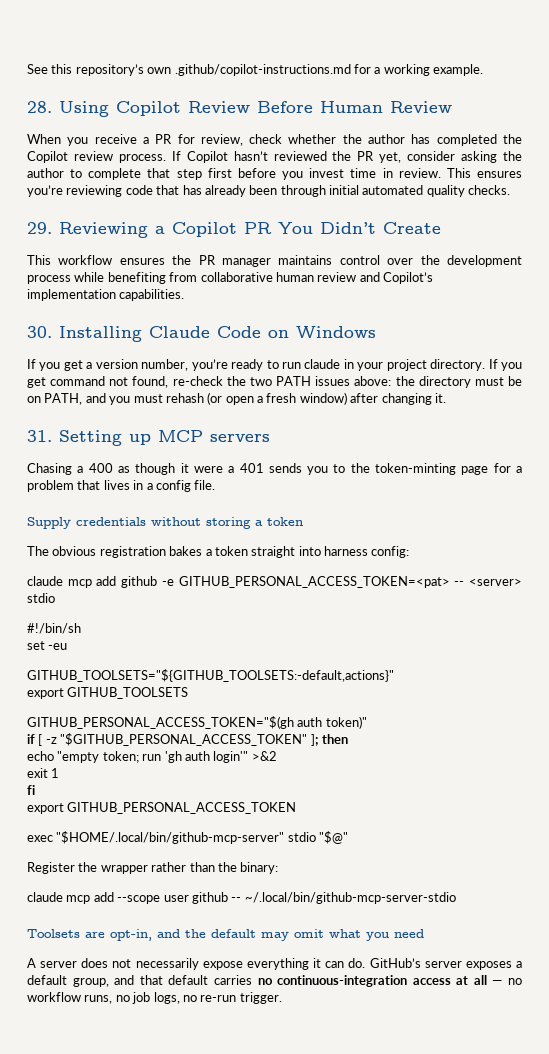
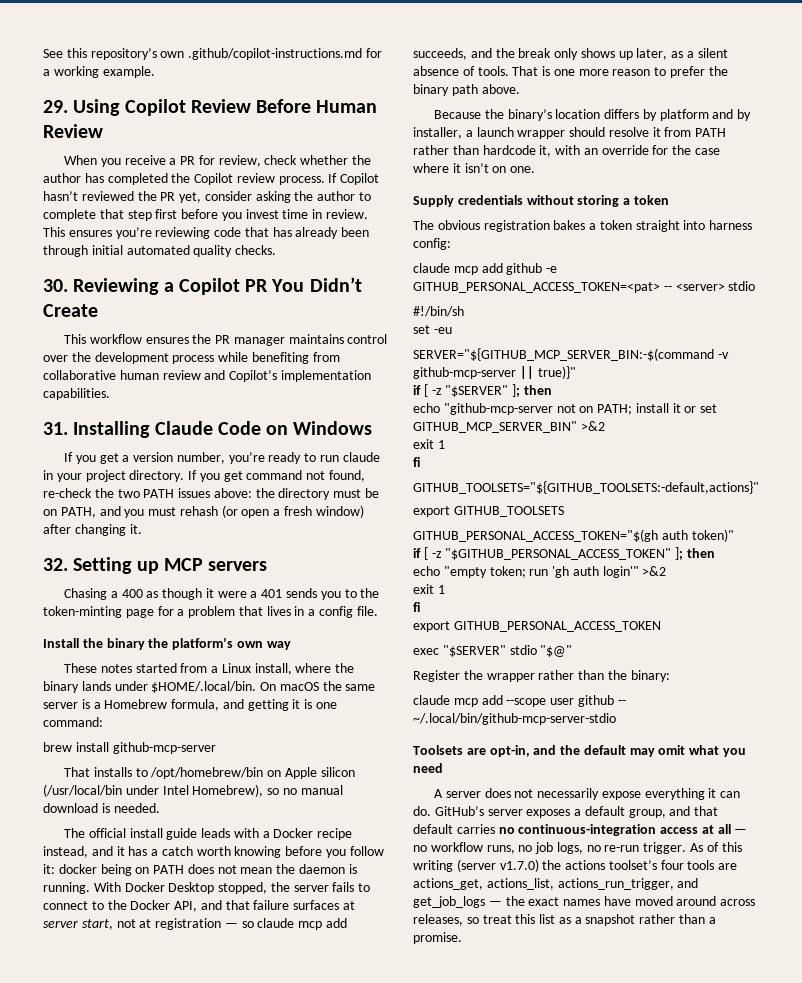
[27,101,52,113] 28. -> [43,100,68,113] 29.
[27,222,52,234] 29. -> [43,279,68,292] 30.
[27,326,52,338] 30. -> [43,422,68,435] 31.
[27,430,52,442] 31. -> [43,558,68,571] 32.
(216, 485) none -> [43,637,291,650] [63,663,355,675] [43,681,376,693] [43,699,338,711] [43,717,103,727] [43,742,216,754] [63,767,355,779] [43,784,343,797] [43,803,160,813] [63,828,353,840] [43,846,384,858] [43,864,357,876] [43,882,371,894] [43,900,356,912] [43,918,348,930] [413,48,728,60] [413,66,728,78] [413,84,520,96] [433,109,752,121] [413,127,727,139] [413,145,721,157] [413,163,536,173] // Install the binary the platform’s own way // These notes started from a Linux install, where the binary lands under $HOME/.local/bin. On macOS the same server is a Homebrew formula, and getting it is one command: // brew install github-mcp-server // That installs to /opt/homebrew/bin on Apple silicon (/usr/local/bin under Intel Homebrew), so no manual download is needed. // The official install guide leads with a Docker recipe instead, and it has a catch worth knowing before you follow it: docker being on PATH does not mean the daemon is running. With Docker Desktop stopped, the server fails to connect to the Docker API, and that failure surfaces at server start, not at registration — so claude mcp add succeeds, and the break only shows up later, as a silent absence of tools. That is one more reason to prefer the binary path above. // Because the binary’s location differs by platform and by installer, a launch wrapper should resolve it from PATH rather than hardcode it, with an override for the case where it isn’t on one.
(68, 646) none -> [413,348,729,361] [413,366,576,379] [413,384,552,397] [413,403,718,415] [413,421,605,433] [413,439,445,449] [413,457,420,467] // SERVER="${GITHUB_MCP_SERVER_BIN:-$(command -v github-mcp-server || true)}" // if [ -z "$SERVER" ]; then // echo "github-mcp-server not on PATH; install it or set GITHUB_MCP_SERVER_BIN" >&2 // exit 1 // fi
[56,831,285,844] "$HOME/.local/bin/github-mcp-server" -> [442,645,506,657] "$SERVER"
(282, 998) none -> [690,842,742,852] [413,859,738,872] [413,878,699,890] [413,896,756,908] [413,914,716,926] [413,932,462,944] As of this writing (server v1.7.0) the actions toolset’s four tools are actions_get, actions_list, actions_run_trigger, and get_job_logs — the exact names have moved around across releases, so treat this list as a snapshot rather than a promise.

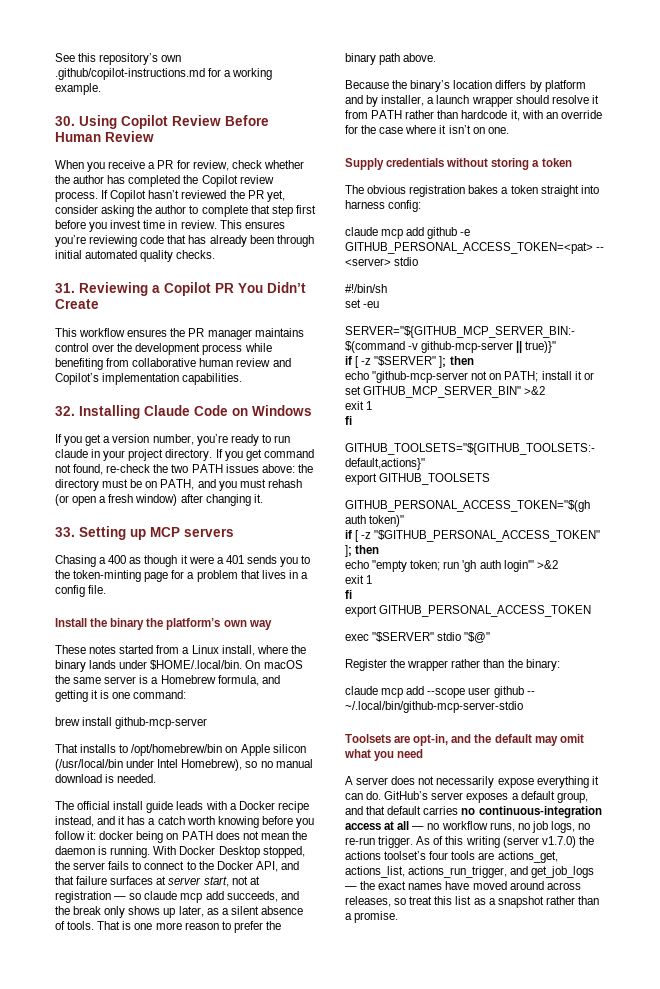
[43,100,68,113] 29. -> [55,116,75,126] 30.
[43,279,68,292] 30. -> [55,283,75,293] 31.
[43,422,68,435] 31. -> [55,406,75,416] 32.
[43,558,68,571] 32. -> [55,527,75,537] 33.

